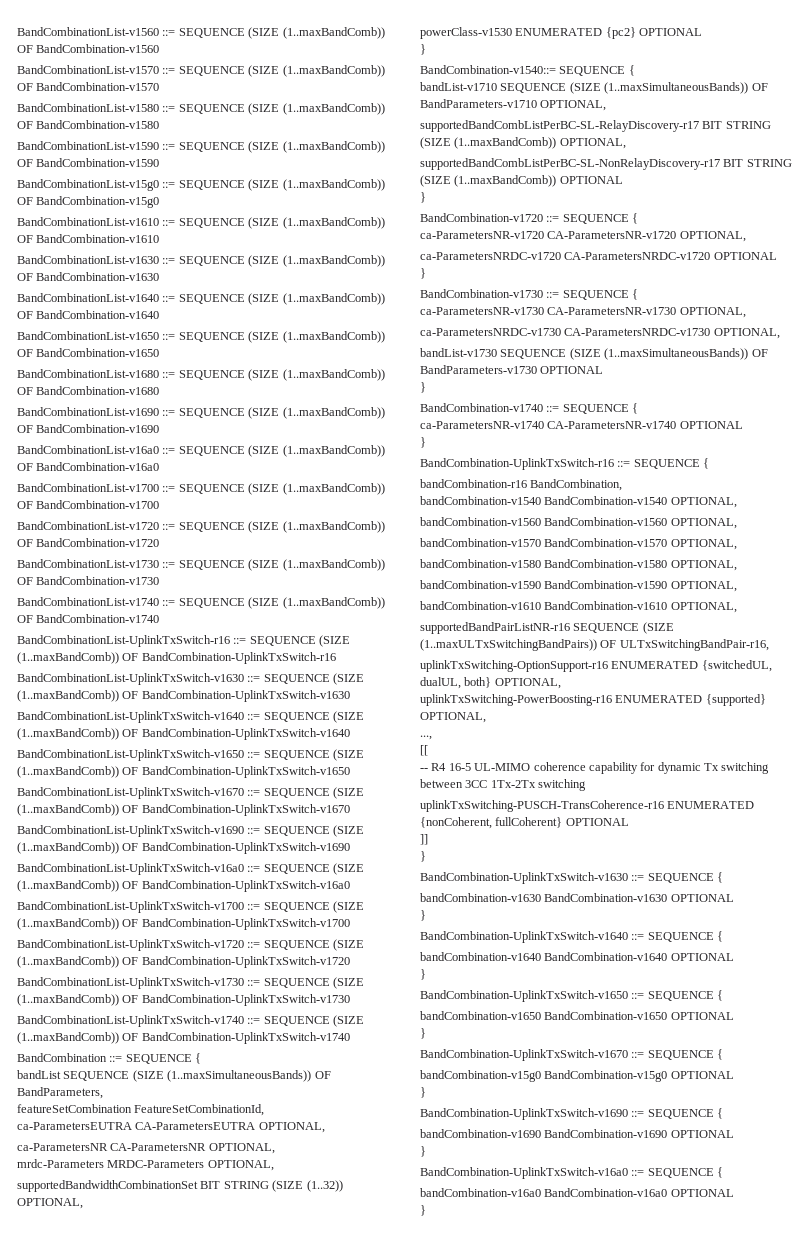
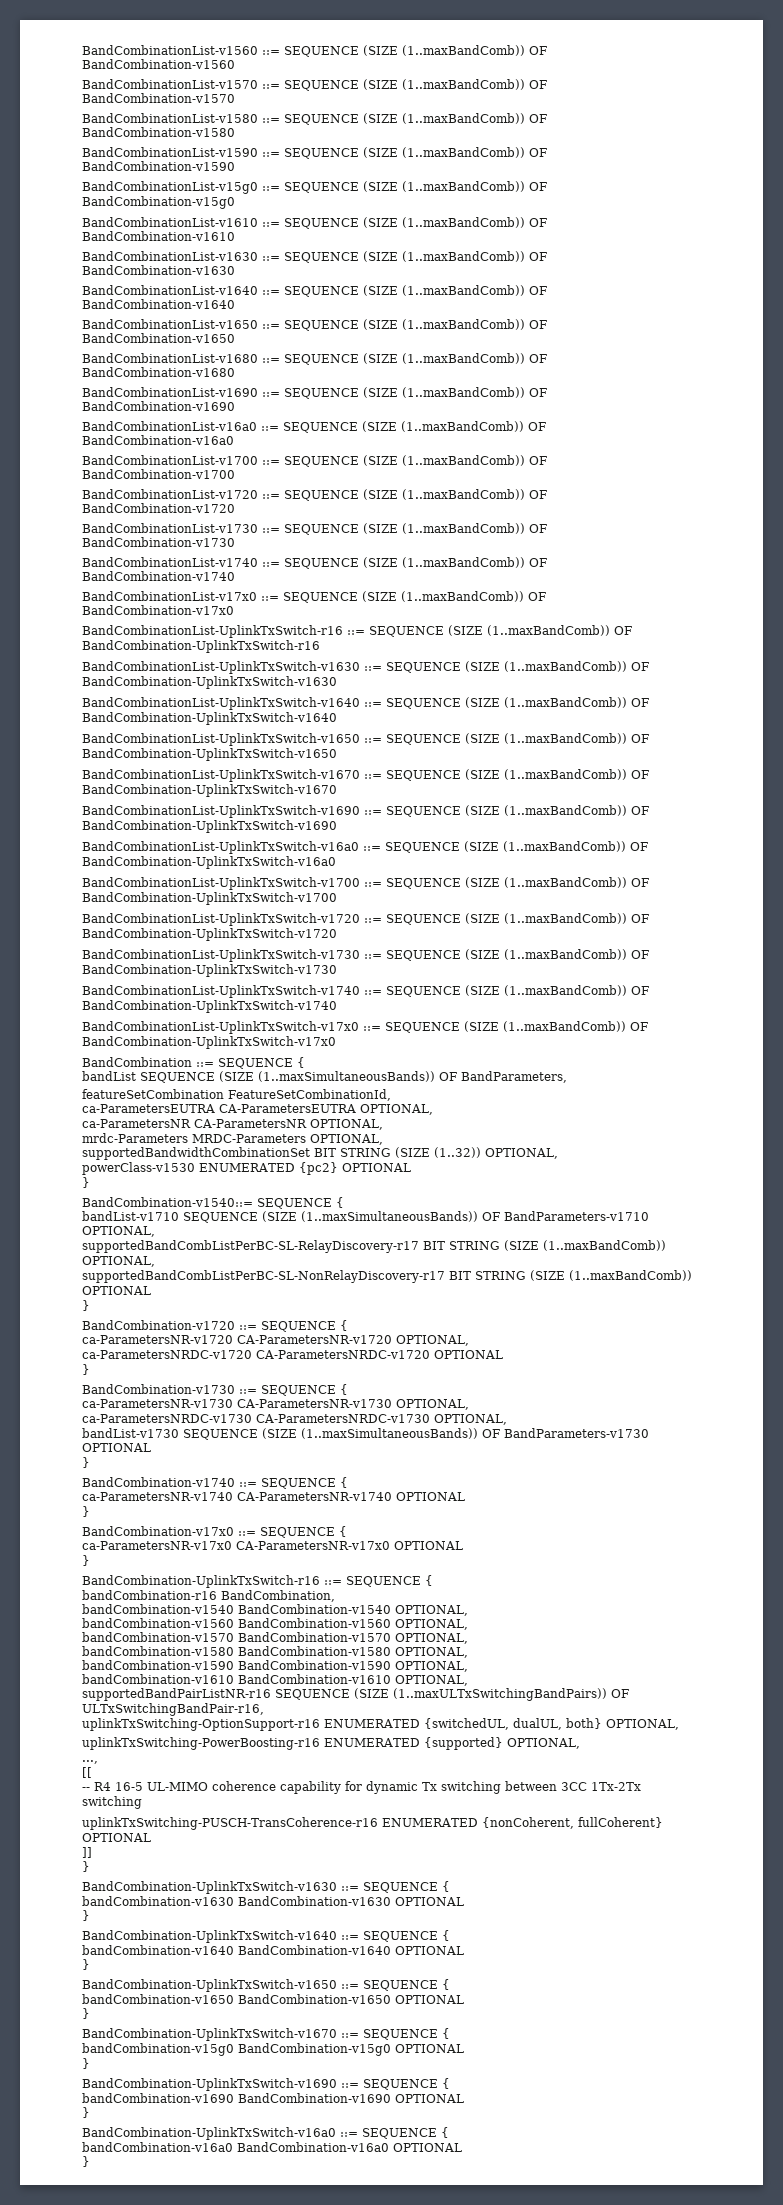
(160, 618) none -> [82,591,546,603] [82,605,234,615] // BandCombinationList-v17x0 ::= SEQUENCE (SIZE (1..maxBandComb)) OF BandCombination-v17x0
(350, 1038) none -> [82,1021,648,1034] [82,1036,336,1049] // BandCombinationList-UplinkTxSwitch-v17x0 ::= SEQUENCE (SIZE (1..maxBandComb)) OF BandCombination-UplinkTxSwitch-v17x0
(426, 442) none -> [82,1526,347,1538] [82,1541,463,1550] [82,1555,90,1566] // BandCombination-v17x0 ::= SEQUENCE { // ca-ParametersNR-v17x0 CA-ParametersNR-v17x0 OPTIONAL // }

